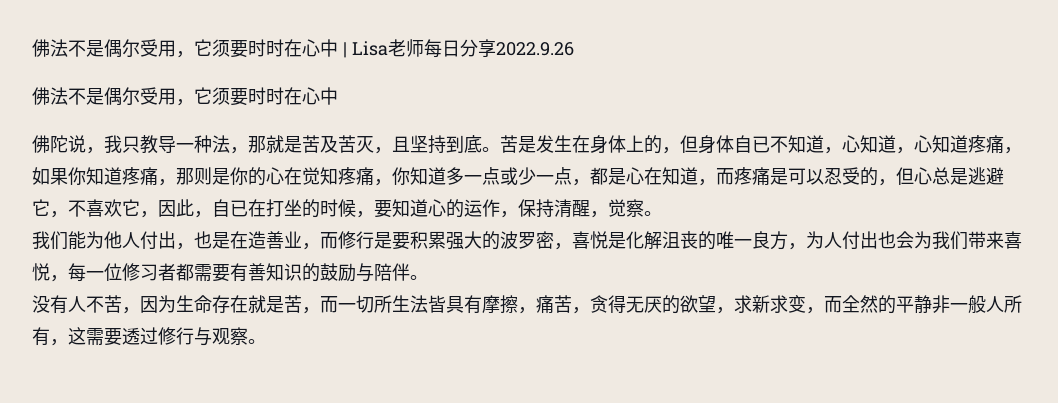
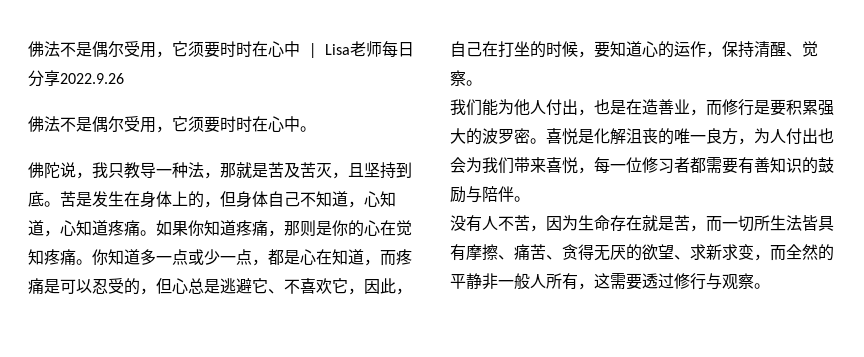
(338, 96) none -> [300,126,316,132] 。
[752,136,770,153] 已 -> [284,192,300,207] 己
[1004,147,1022,154] ， -> [140,230,156,236] 。
[374,179,392,186] ， -> [76,259,92,265] 。
[50,211,68,218] ， -> [268,289,284,294] 、
[230,200,248,217] 已 -> [466,42,482,57] 己
[590,211,608,218] ， -> [786,52,802,57] 、
[554,243,572,250] ， -> [530,138,546,144] 。
[518,295,590,314] ，痛苦， -> [498,244,562,260] 、痛苦、
[716,307,734,314] ， -> [674,255,690,260] 、

